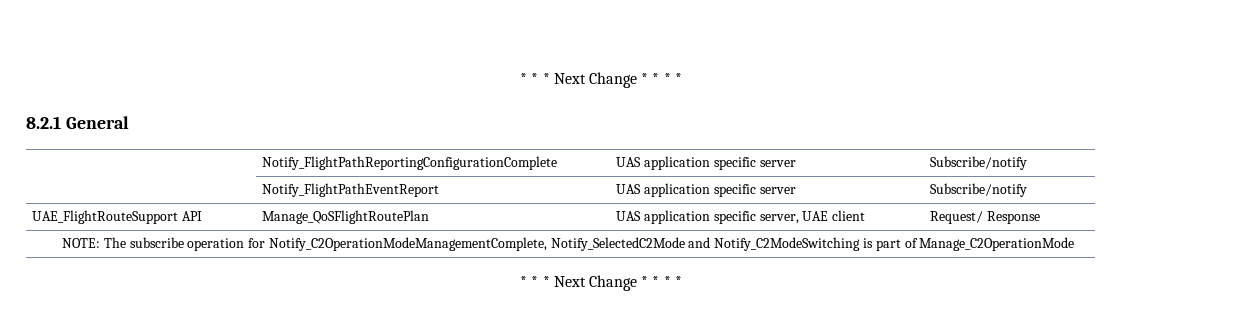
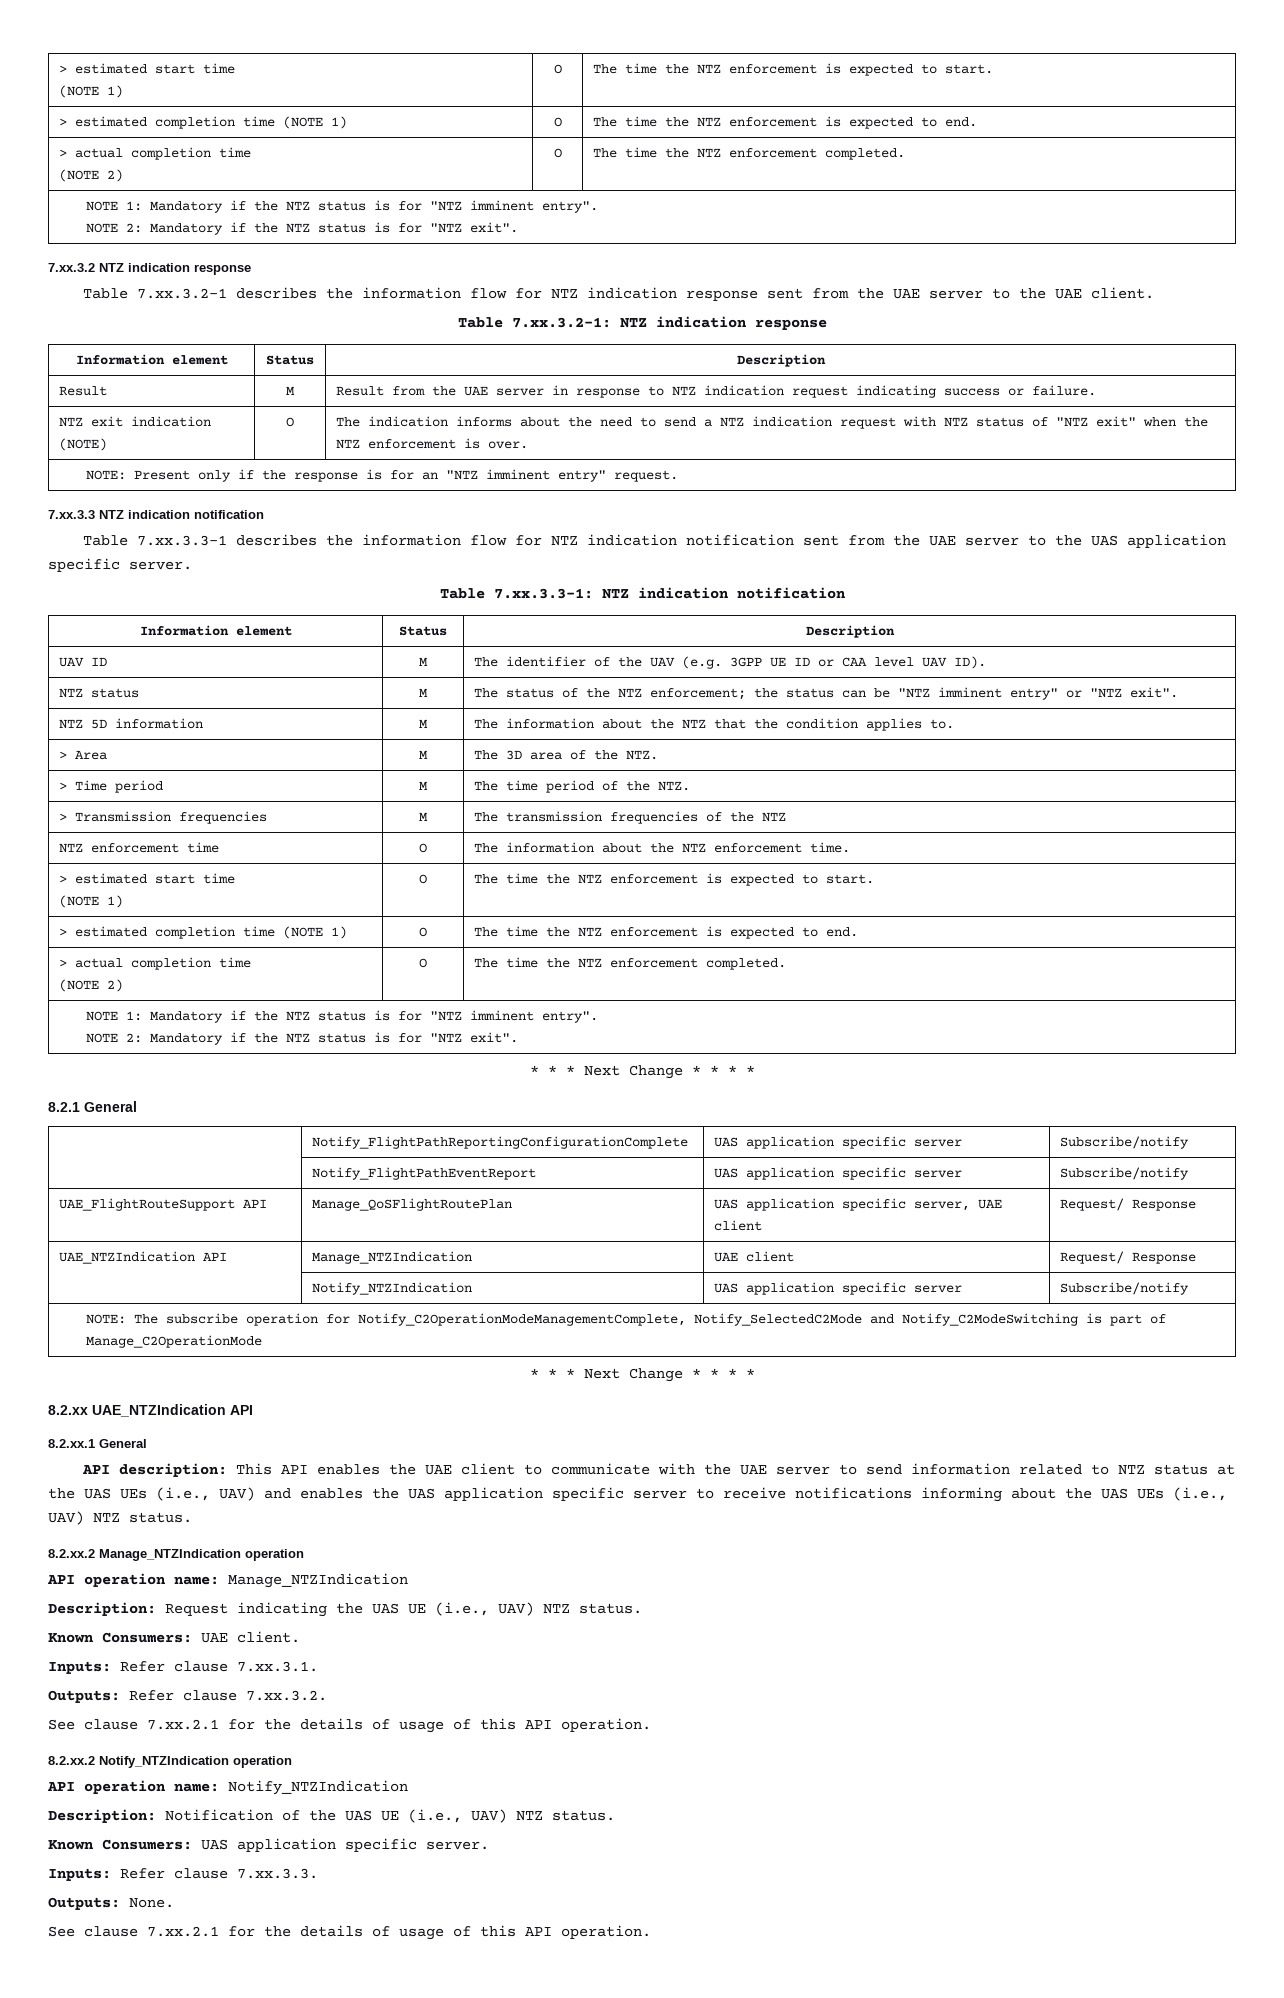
(520, 78) none -> [58,63,235,74] [58,85,123,98] [553,64,562,74] [592,63,993,76] [58,116,347,129] [553,117,562,127] [592,116,977,129] [58,147,251,160] [58,169,123,182] [553,148,562,158] [592,147,905,160] [85,200,598,213] [85,222,518,235] [48,263,251,275] [82,287,1154,301] [457,316,827,330] [75,354,228,365] [266,355,314,365] [736,354,826,367] [58,386,107,396] [286,386,295,395] [335,385,1096,398] [58,416,211,427] [58,438,107,451] [286,417,294,427] [335,416,1208,429] [335,438,528,449] [85,469,678,482] [48,510,264,519] [82,534,1226,548] [48,558,192,572] [439,587,846,599] [139,625,292,636] [399,626,447,636] [805,625,895,638] [58,657,107,667] [419,657,428,666] [473,656,986,669] [58,688,139,698] [419,688,428,697] [473,687,1178,700] [58,718,203,729] [419,719,428,728] [473,718,954,731] [58,750,107,760] [419,750,428,759] [473,750,658,760] [58,780,163,793] [419,781,428,790] [473,780,690,793] [58,811,267,824] [419,812,428,821] [473,811,786,824] [58,842,219,853] [419,843,427,853] [473,842,850,853] [58,873,235,884] [58,895,123,908] [419,874,427,884] [473,873,874,886] [58,926,347,939] [419,927,427,937] [473,926,858,939] [58,957,251,970] [58,979,123,992] [419,958,427,968] [473,957,786,970] [85,1010,598,1023] [85,1032,518,1045] > estimated start time // (NOTE 1) | O | The time the NTZ enforcement is expected to start. // > estimated completion time (NOTE 1) | O | The time the NTZ enforcement is expected to end. // > actual completion time // (NOTE 2) | O | The time the NTZ enforcement completed. // NOTE 1: Mandatory if the NTZ status is for "NTZ imminent entry". // NOTE 2: Mandatory if the NTZ status is for "NTZ exit". // 7.xx.3.2 NTZ indication response // Table 7.xx.3.2-1 describes the information flow for NTZ indication response sent from the UAE server to the UAE client. // Table 7.xx.3.2-1: NTZ indication response // Information element | Status | Description // Result | M | Result from the UAE server in response to NTZ indication request indicating success or failure. // NTZ exit indication (NOTE) | O | The indication informs about the need to send a NTZ indication request with NTZ status of "NTZ exit" when the NTZ enforcement is over. // NOTE: Present only if the response is for an "NTZ imminent entry" request. // 7.xx.3.3 NTZ indication notification // Table 7.xx.3.3-1 describes the information flow for NTZ indication notification sent from the UAE server to the UAS application specific server. // Table 7.xx.3.3-1: NTZ indication notification // Information element | Status | Description // UAV ID | M | The identifier of the UAV (e.g. 3GPP UE ID or CAA level UAV ID). // NTZ status | M | The status of the NTZ enforcement; the status can be "NTZ imminent entry" or "NTZ exit". // NTZ 5D information | M | The information about the NTZ that the condition applies to. // > Area | M | The 3D area of the NTZ. // > Time period | M | The time period of the NTZ. // > Transmission frequencies | M | The transmission frequencies of the NTZ // NTZ enforcement time | O | The information about the NTZ enforcement time. // > estimated start time // (NOTE 1) | O | The time the NTZ enforcement is expected to start. // > estimated completion time (NOTE 1) | O | The time the NTZ enforcement is expected to end. // > actual completion time // (NOTE 2) | O | The time the NTZ enforcement completed. // NOTE 1: Mandatory if the NTZ status is for "NTZ imminent entry". // NOTE 2: Mandatory if the NTZ status is for "NTZ exit". //
(1041, 217) none -> [58,1251,227,1264] [311,1251,472,1264] [713,1251,794,1262] [1059,1251,1196,1264] [311,1282,472,1295] [713,1282,962,1295] [1059,1282,1189,1295] // UAE_NTZIndication API | Manage_NTZIndication | UAE client | Request/ Response // | Notify_NTZIndication | UAS application specific server | Subscribe/notify
(682, 281) none -> [48,1404,253,1417] [48,1439,147,1448] [81,1463,1235,1477] [48,1487,1227,1502] [48,1511,192,1525] [48,1549,304,1561] [47,1573,408,1588] [48,1602,642,1617] [48,1631,300,1643] [48,1661,318,1674] [48,1690,327,1703] [48,1718,651,1733] [48,1756,292,1768] [47,1780,408,1795] [48,1809,615,1823] [48,1838,489,1852] [48,1868,318,1881] [48,1897,174,1910] [48,1925,651,1940] // 8.2.xx UAE_NTZIndication API // 8.2.xx.1 General // API description: This API enables the UAE client to communicate with the UAE server to send information related to NTZ status at the UAS UEs (i.e., UAV) and enables the UAS application specific server to receive notifications informing about the UAS UEs (i.e., UAV) NTZ status. // 8.2.xx.2 Manage_NTZIndication operation // API operation name: Manage_NTZIndication // Description: Request indicating the UAS UE (i.e., UAV) NTZ status. // Known Consumers: UAE client. // Inputs: Refer clause 7.xx.3.1. // Outputs: Refer clause 7.xx.3.2. // See clause 7.xx.2.1 for the details of usage of this API operation. // 8.2.xx.2 Notify_NTZIndication operation // API operation name: Notify_NTZIndication // Description: Notification of the UAS UE (i.e., UAV) NTZ status. // Known Consumers: UAS application specific server. // Inputs: Refer clause 7.xx.3.3. // Outputs: None. // See clause 7.xx.2.1 for the details of usage of this API operation.

